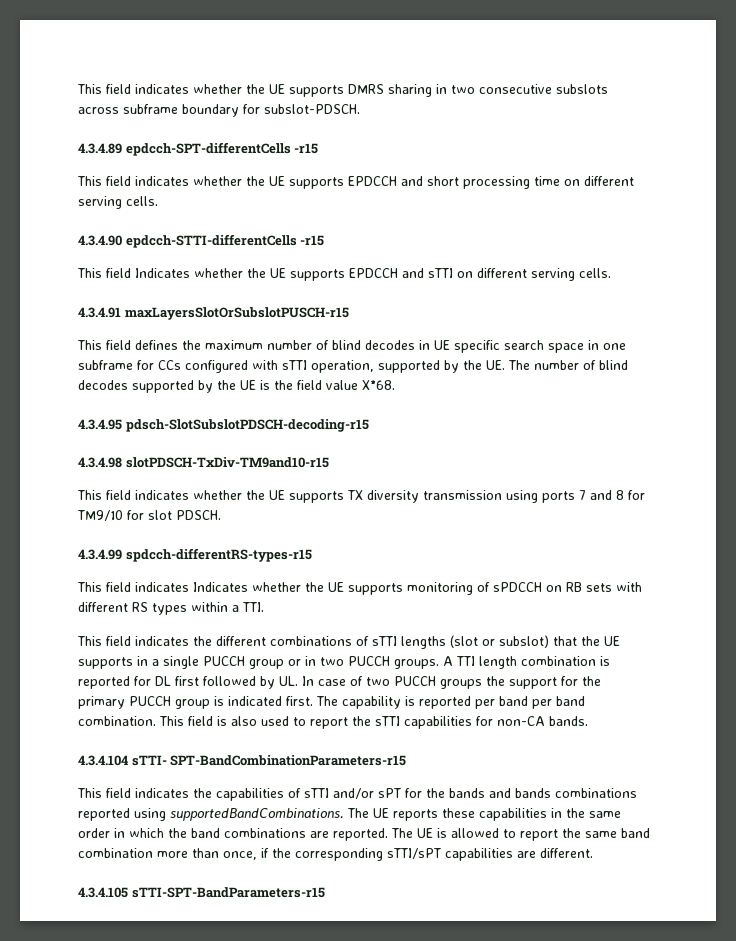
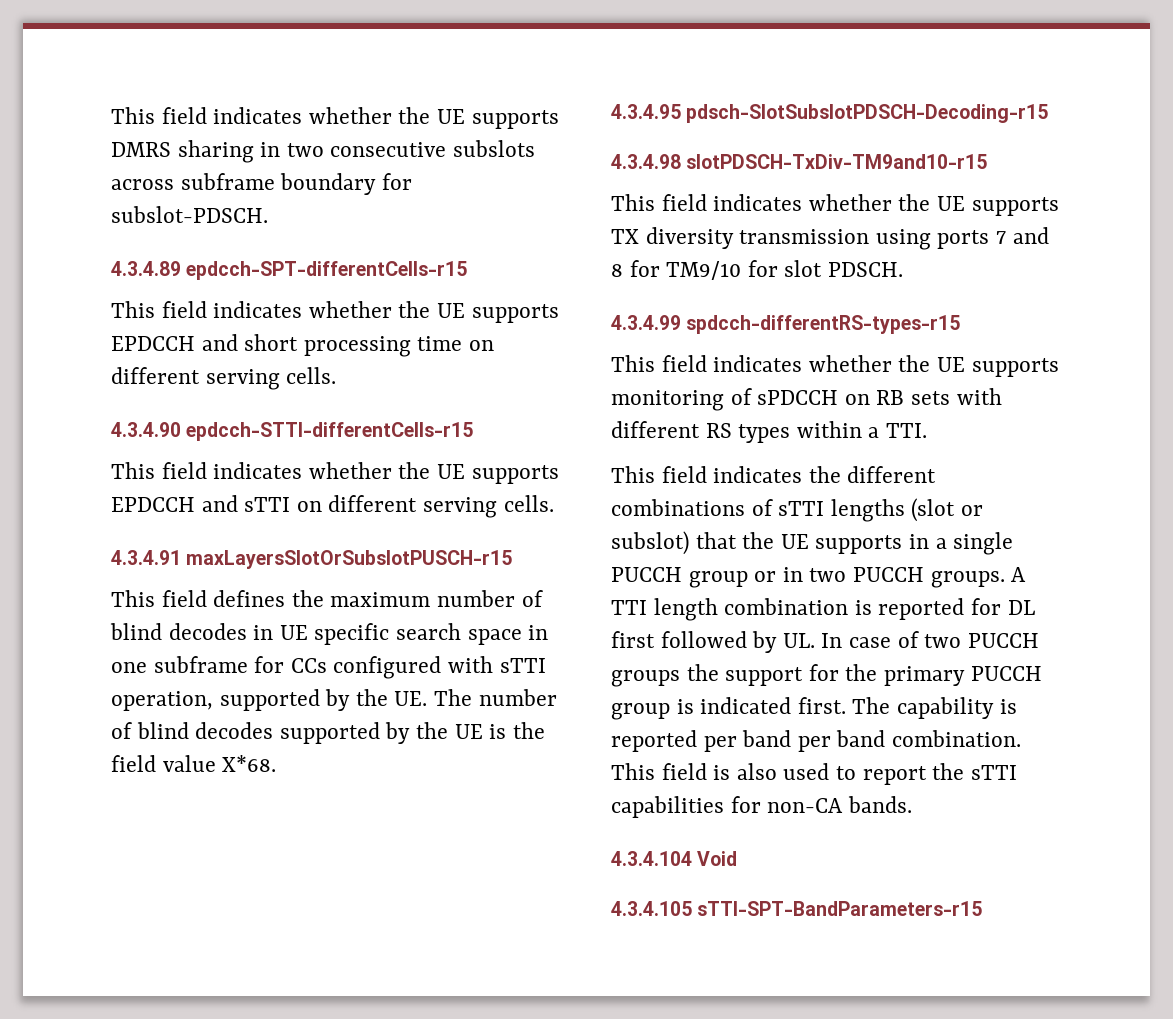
[125,142,319,156] epdcch-SPT-differentCells -r15 -> [186,261,468,280] epdcch-SPT-differentCells-r15
[125,234,325,248] [77,268,190,278] epdcch-STTI-differentCells -r15 // This field Indicates -> [186,422,474,441] [111,462,303,479] epdcch-STTI-differentCells-r15 // This field indicates
[125,419,369,432] pdsch-SlotSubslotPDSCH-decoding-r15 -> [686,104,1049,123] pdsch-SlotSubslotPDSCH-Decoding-r15
[193,582,248,592] Indicates -> (803, 363) none
[131,755,407,766] [77,788,637,801] [78,808,621,821] [78,828,650,841] [78,848,593,861] sTTI- SPT-BandCombinationParameters-r15 // This field indicates the capabilities of sTTI and/or sPT for the bands and bands combinations reported using supportedBandCombinations. The UE reports these capabilities in the same order in which the band combinations are reported. The UE is allowed to report the same band combination more than once, if the corresponding sTTI/sPT capabilities are different. -> [697,851,738,866] Void

